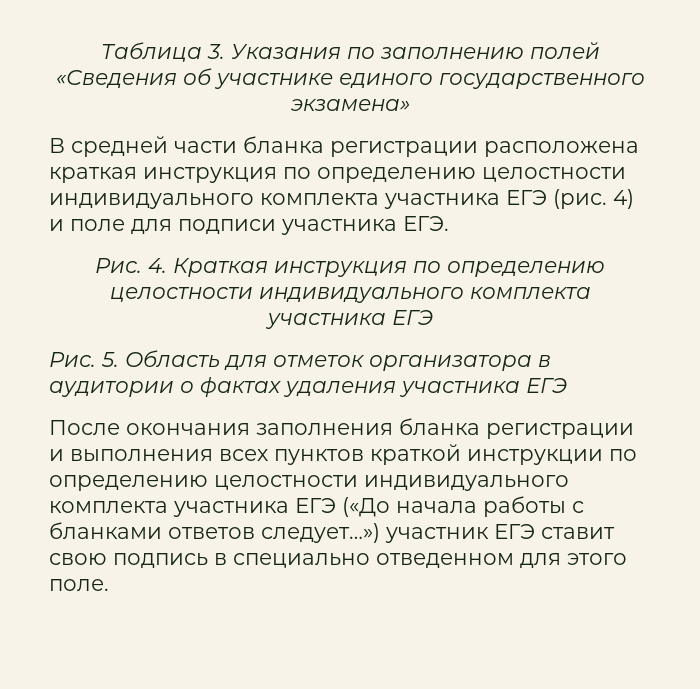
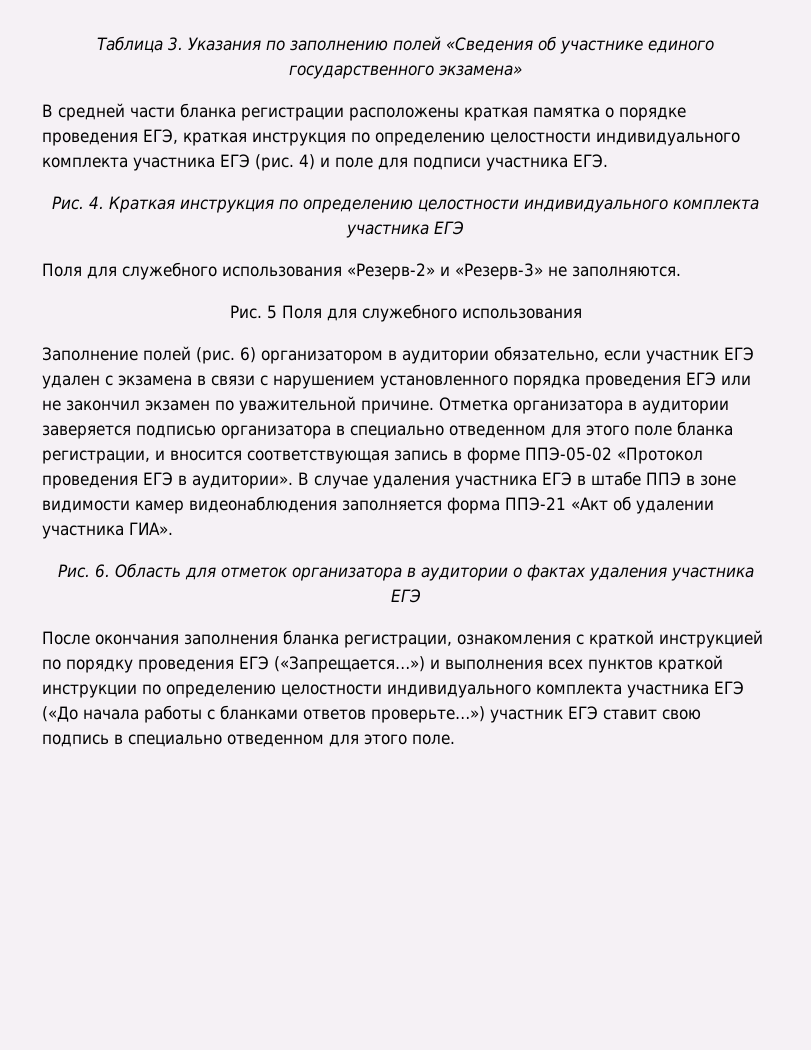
[484,141,639,157] расположена -> [349,107,686,121] [42,129,178,146] расположены краткая памятка о порядке проведения ЕГЭ,
[49,352,119,367] Рис. 5. -> [42,262,681,280] [229,304,582,322] [42,346,754,364] [42,372,751,389] [42,396,729,414] [42,421,733,439] [42,447,703,464] [42,471,736,489] [42,496,714,514] [42,522,173,539] [57,564,110,578] Поля для служебного использования «Резерв-2» и «Резерв-3» не заполняются. // Рис. 5 Поля для служебного использования // Заполнение полей (рис. 6) организатором в аудитории обязательно, если участник ЕГЭ удален с экзамена в связи с нарушением установленного порядка проведения ЕГЭ или не закончил экзамен по уважительной причине. Отметка организатора в аудитории заверяется подписью организатора в специально отведенном для этого поле бланка регистрации, и вносится соответствующая запись в форме ППЭ-05-02 «Протокол проведения ЕГЭ в аудитории». В случае удаления участника ЕГЭ в штабе ППЭ в зоне видимости камер видеонаблюдения заполняется форма ППЭ-21 «Акт об удалении участника ГИА». // Рис. 6.
[486,423,634,439] регистрации -> [344,630,763,648] [42,656,425,673] регистрации, ознакомления с краткой инструкцией по порядку проведения ЕГЭ («Запрещается…»)
[261,523,380,543] следует…») -> [371,706,485,723] проверьте…»)

